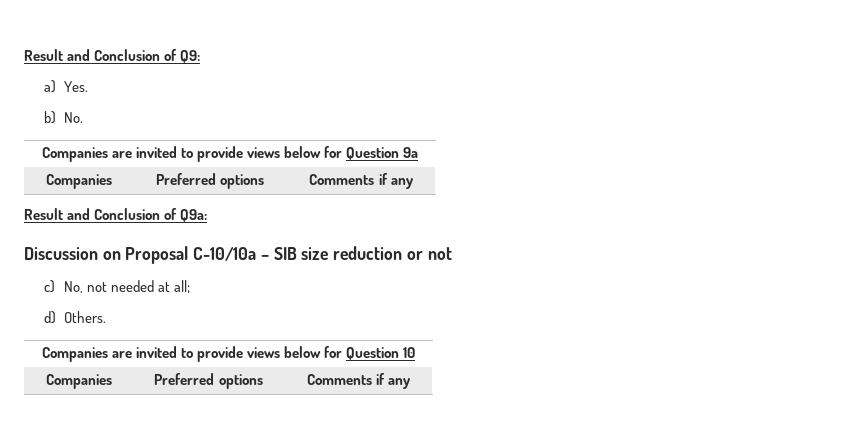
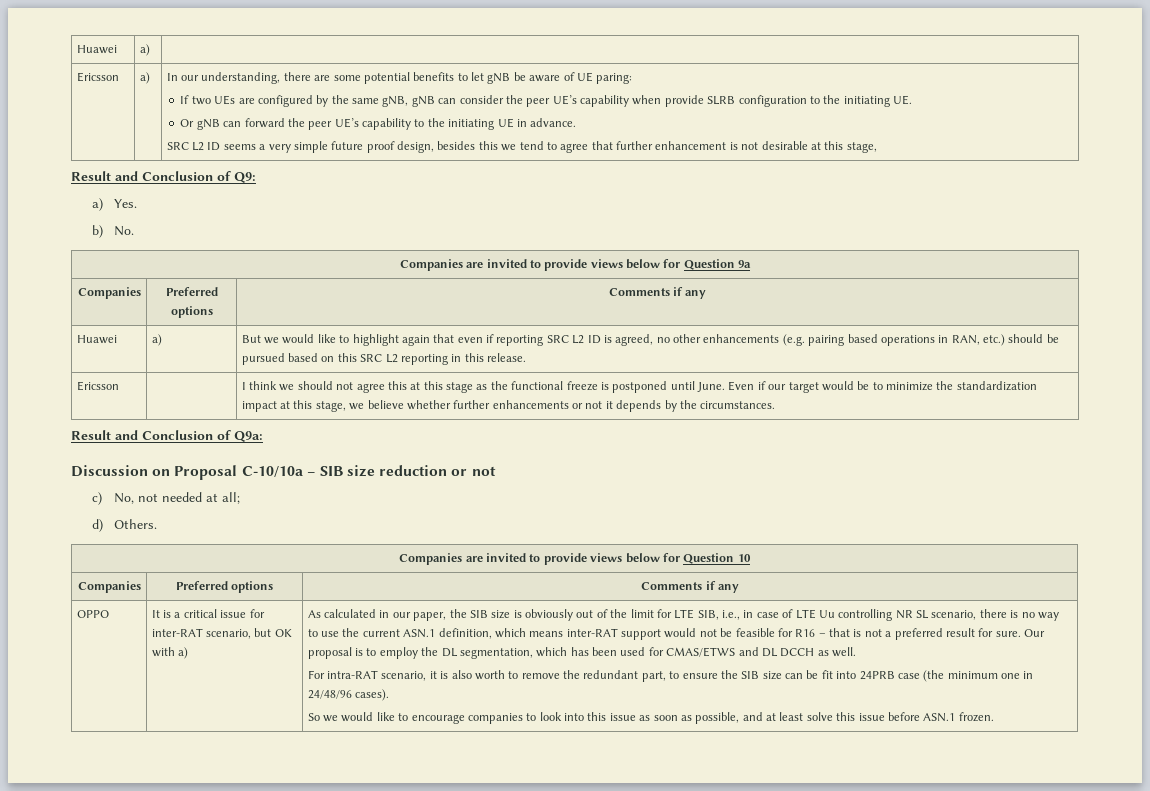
(24, 55) none -> [76,45,117,54] [139,44,150,56] [76,72,119,82] [139,72,150,84] [166,72,633,84] [180,95,913,107] [180,118,577,130] [166,141,877,153] Huawei | a) | // Ericsson | a) | In our understanding, there are some potential benefits to let gNB be aware of UE paring: // If two UEs are configured by the same gNB, gNB can consider the peer UE’s capability when provide SLRB configuration to the initiating UE. // Or gNB can forward the peer UE’s capability to the initiating UE in advance. // SRC L2 ID seems a very simple future proof design, besides this we tend to agree that further enhancement is not desirable at this stage, //
(414, 183) none -> [76,335,117,344] [151,334,162,346] [241,334,1059,346] [241,353,527,365] [76,381,119,391] [241,381,1037,393] [241,400,776,412] // Huawei | a) | But we would like to highlight again that even if reporting SRC L2 ID is agreed, no other enhancements (e.g. pairing based operations in RAN, etc.) should be pursued based on this SRC L2 reporting in this release. // Ericsson | | I think we should not agree this at this stage as the functional freeze is postponed until June. Even if our target would be to minimize the standardization impact at this stage, we believe whether further enhancements or not it depends by the circumstances.
(412, 383) none -> [76,610,109,618] [151,609,265,618] [151,628,292,639] [151,647,189,659] [307,609,1059,621] [307,628,1046,640] [307,647,857,659] [307,670,1034,682] [307,689,390,701] [307,712,994,724] // OPPO | It is a critical issue for inter-RAT scenario, but OK with a) | As calculated in our paper, the SIB size is obviously out of the limit for LTE SIB, i.e., in case of LTE Uu controlling NR SL scenario, there is no way to use the current ASN.1 definition, which means inter-RAT support would not be feasible for R16 – that is not a preferred result for sure. Our proposal is to employ the DL segmentation, which has been used for CMAS/ETWS and DL DCCH as well. // For intra-RAT scenario, it is also worth to remove the redundant part, to ensure the SIB size can be fit into 24PRB case (the minimum one in 24/48/96 cases). // So we would like to encourage companies to look into this issue as soon as possible, and at least solve this issue before ASN.1 frozen.

